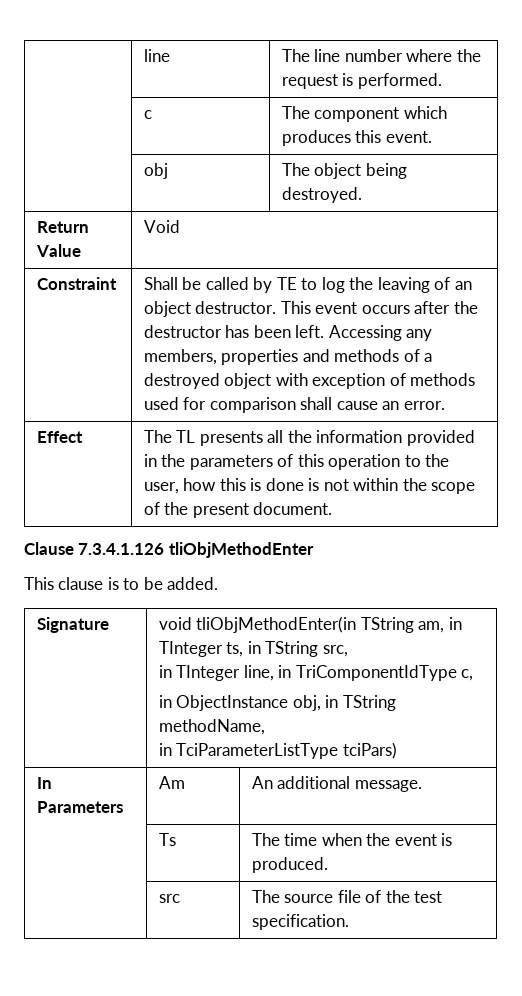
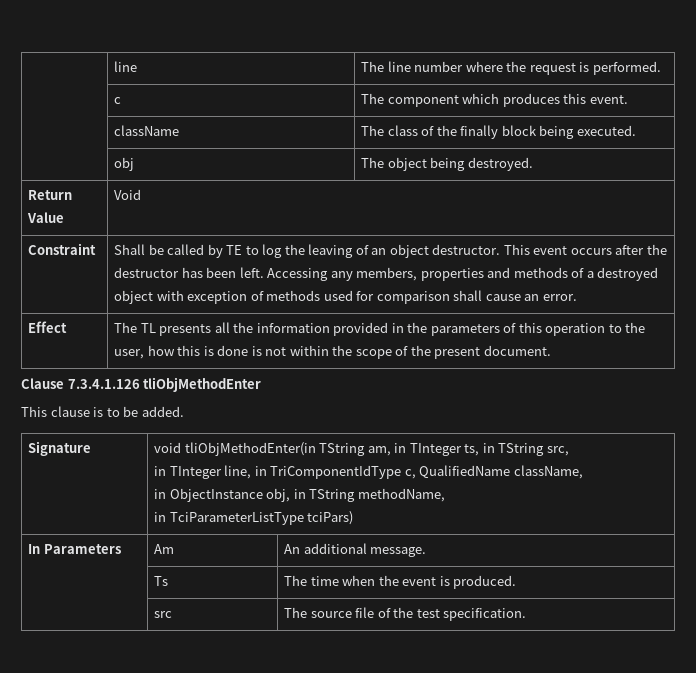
(432, 137) none -> [114,125,180,136] [361,125,636,139] // | className | The class of the finally block being executed.
(474, 675) none -> [419,465,583,479] QualifiedName className,

